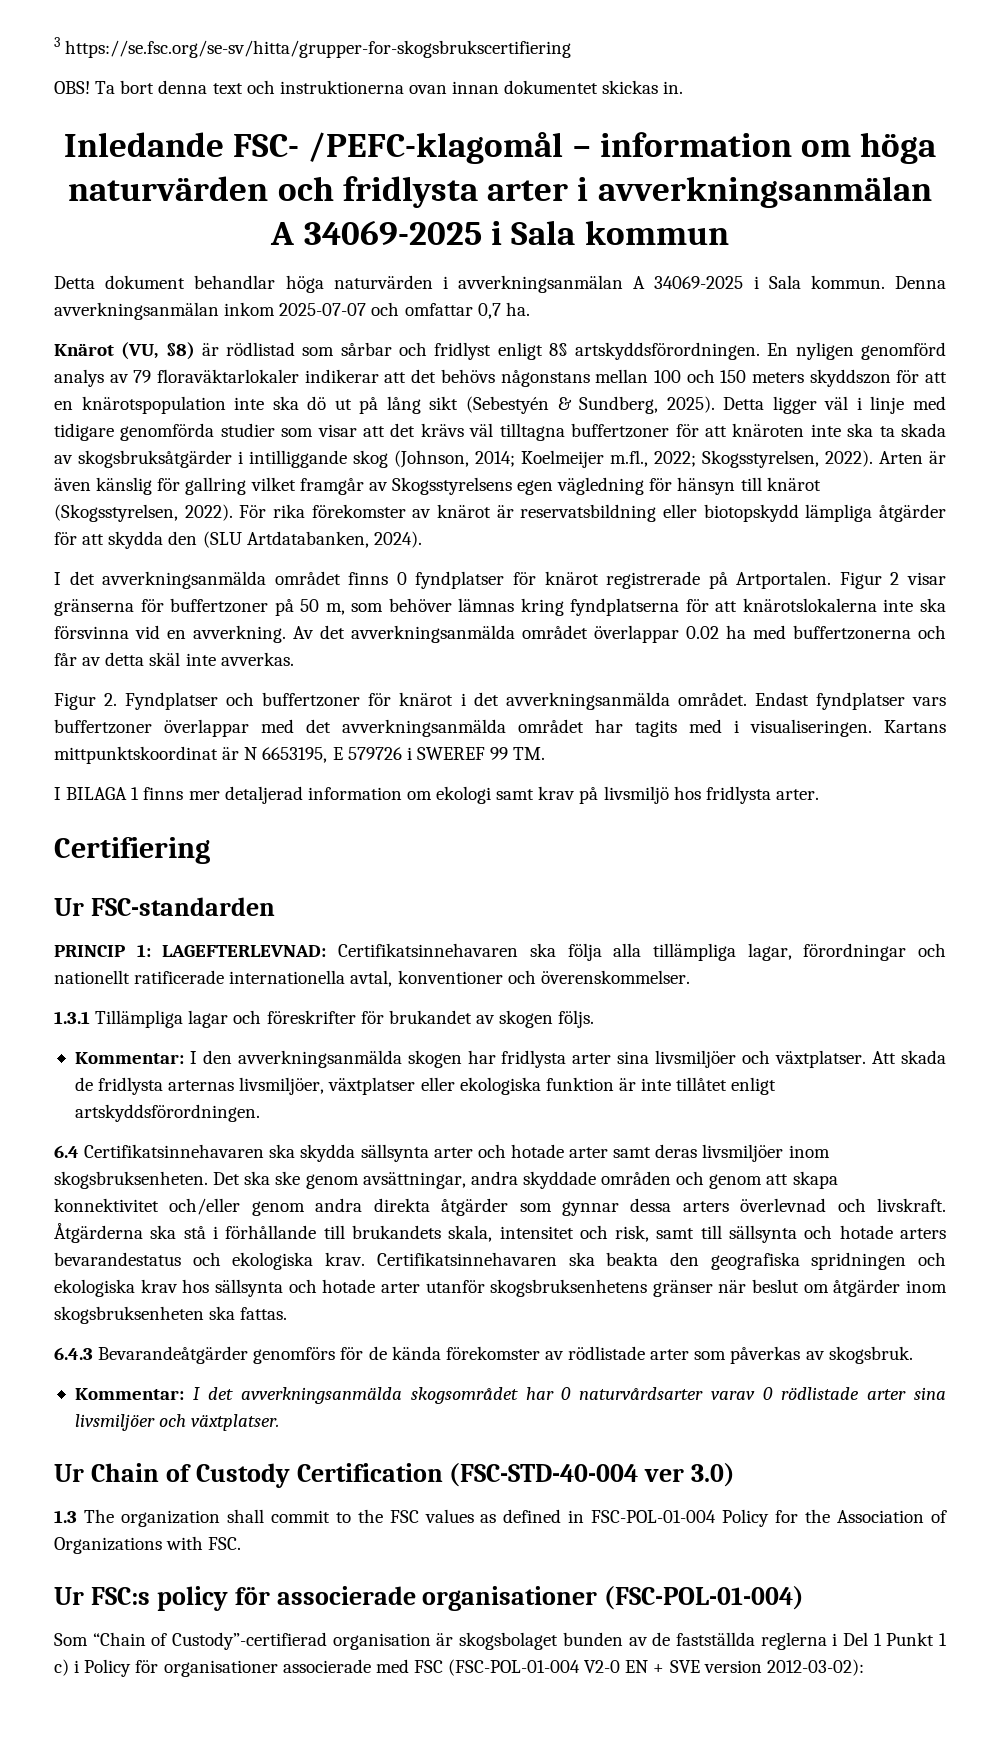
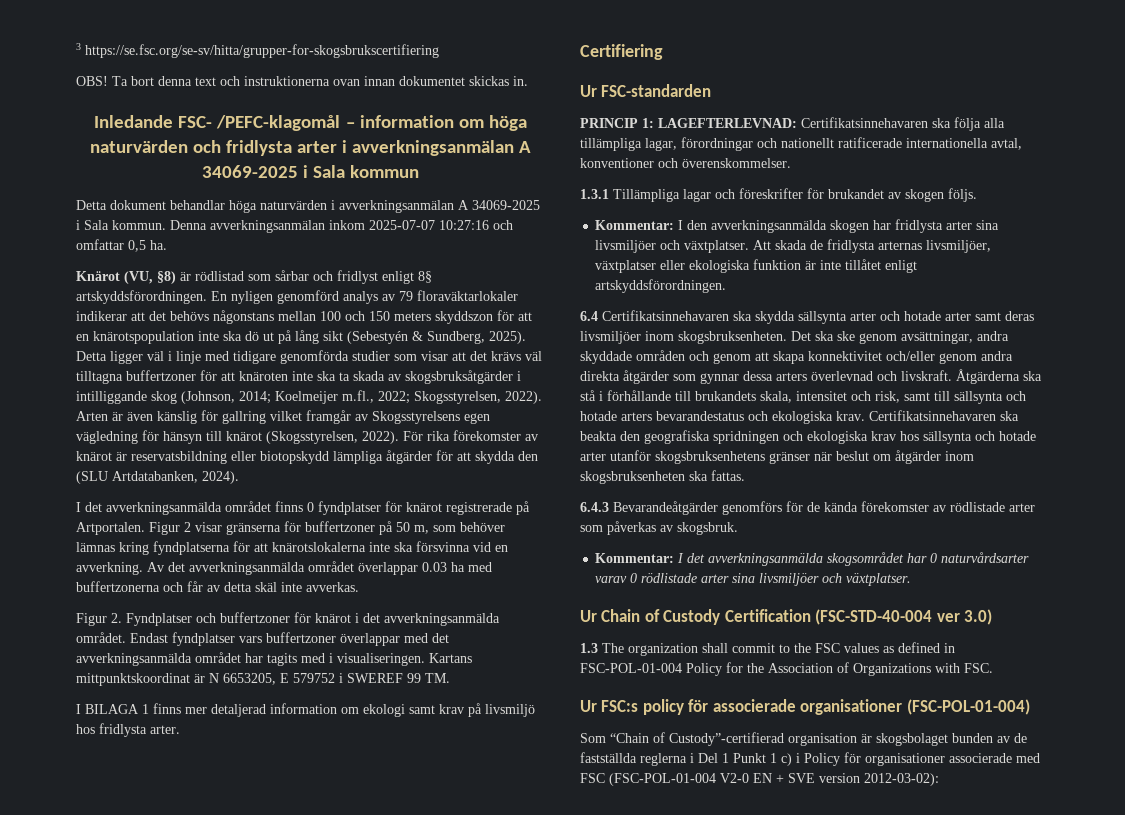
(367, 309) none -> [439,220,489,230] 10:27:16
[477,303,501,319] 0,7 -> [128,240,146,252] 0,5
[686,626,719,639] 0.02 -> [422,562,447,572] 0.03
[262,747,402,763] 6653195, E 579726 -> [223,673,335,685] 6653205, E 579752

